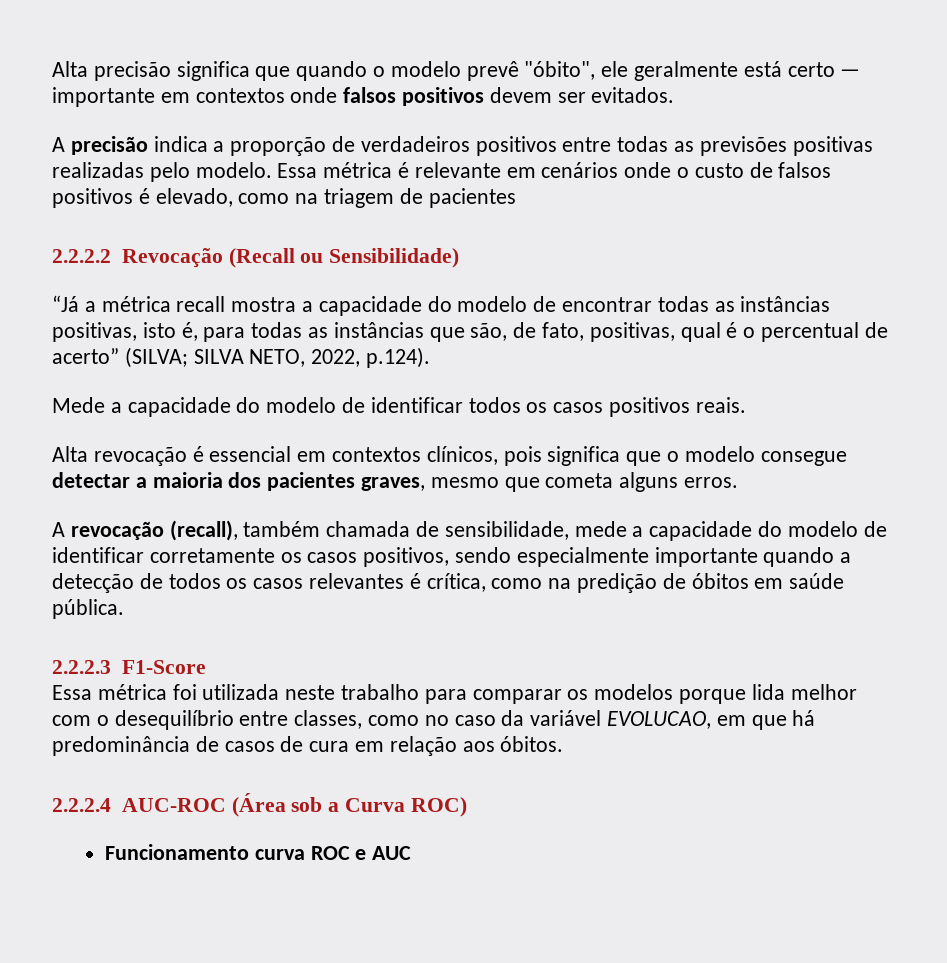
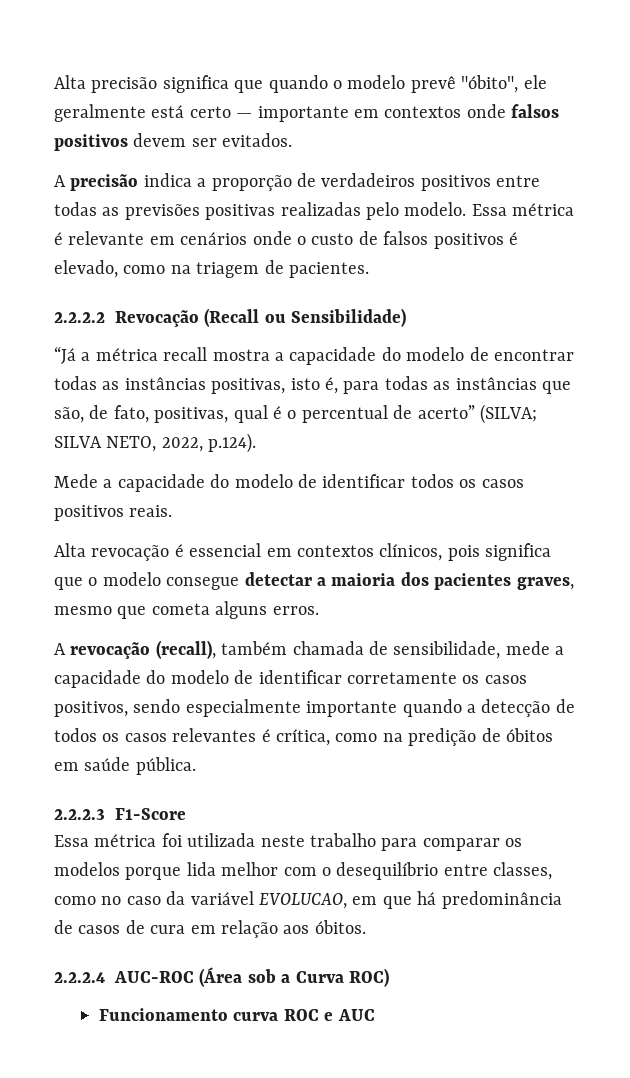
[428,188,516,208] pacientes -> [289,262,369,278] pacientes.

